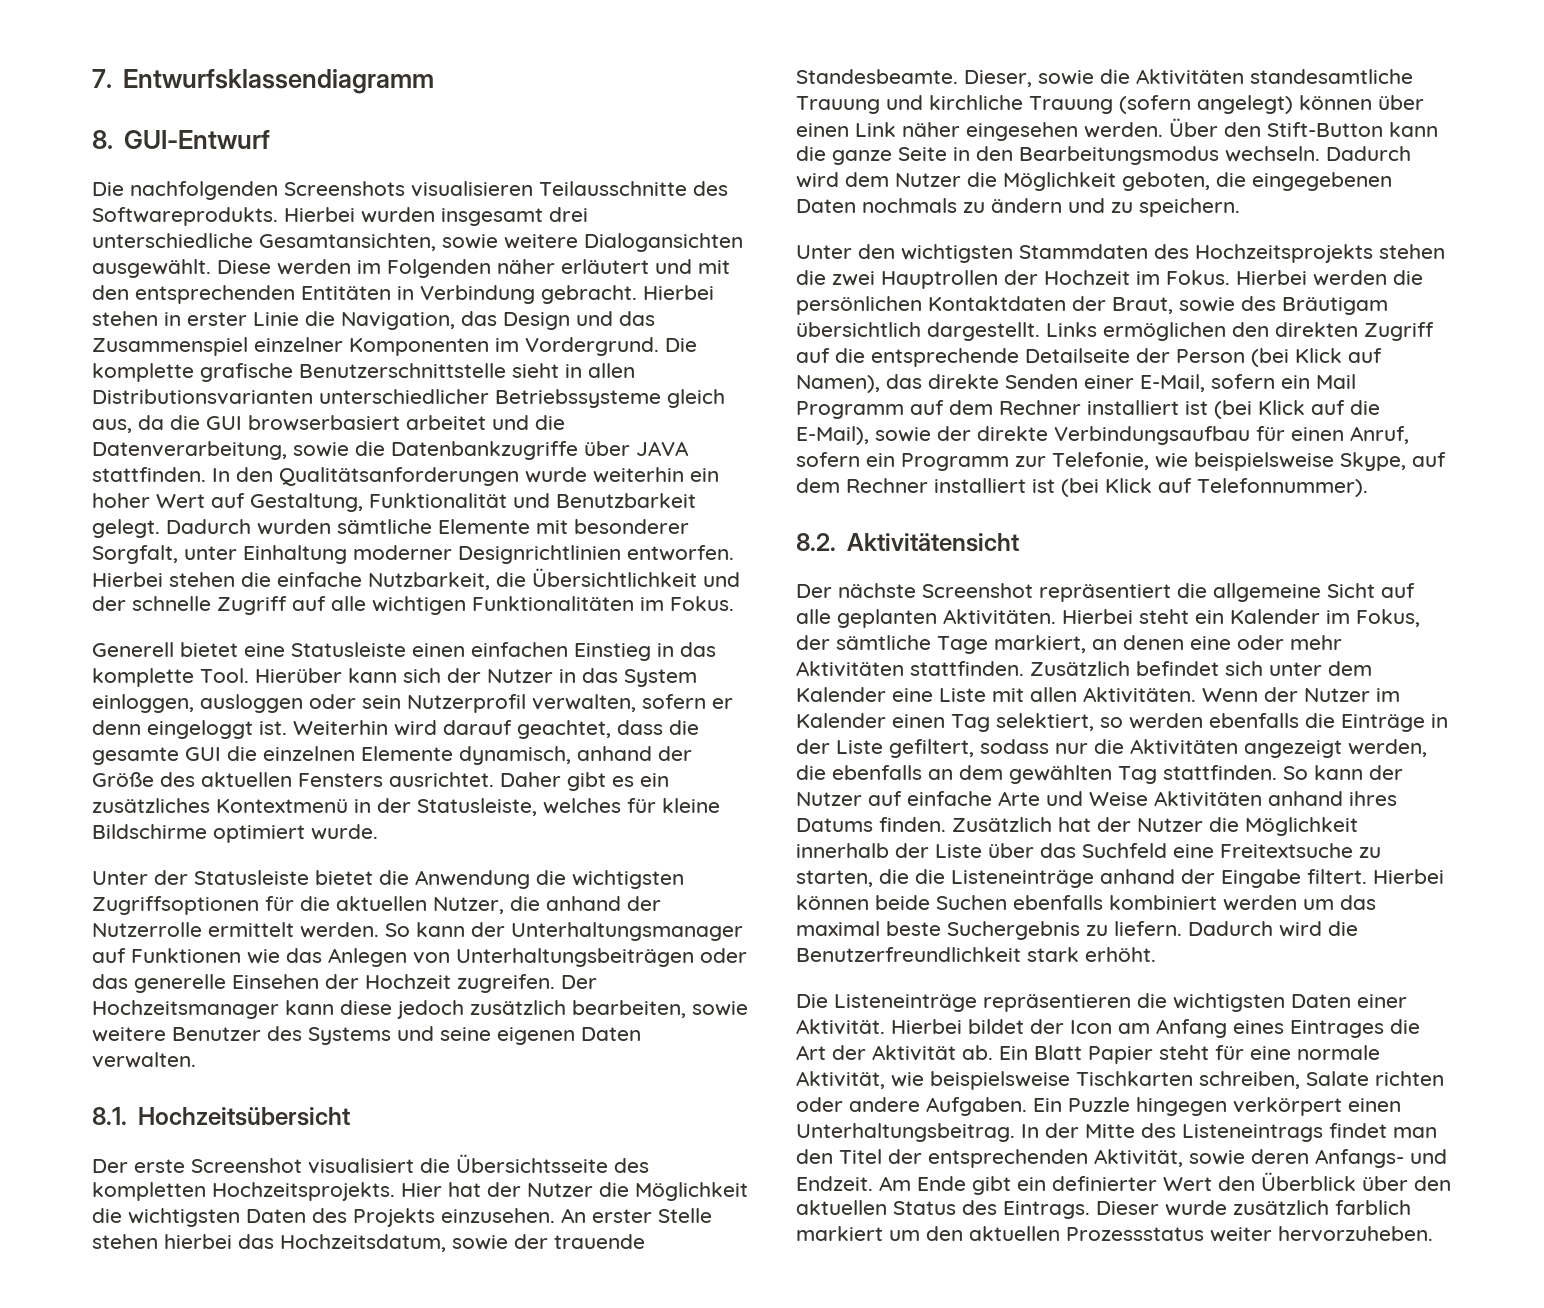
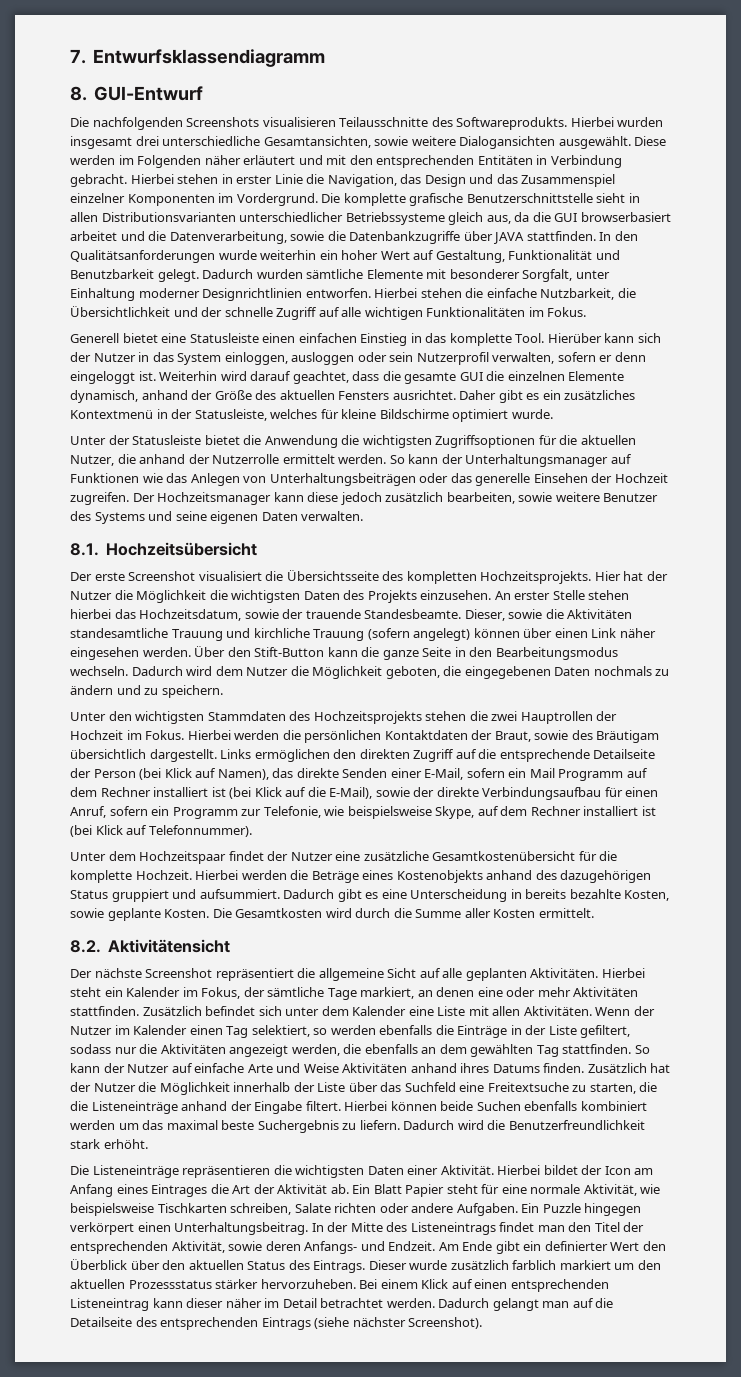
(1368, 487) none -> [70,851,618,864] [70,870,652,883] [70,889,670,902] [70,908,594,921] // Unter dem Hochzeitspaar findet der Nutzer eine zusätzliche Gesamtkostenübersicht für die komplette Hochzeit. Hierbei werden die Beträge eines Kostenobjekts anhand des dazugehörigen Status gruppiert und aufsummiert. Dadurch gibt es eine Unterscheidung in bereits bezahlte Kosten, sowie geplante Kosten. Die Gesamtkosten wird durch die Summe aller Kosten ermittelt.
[1210,1226,1433,1242] weiter hervorzuheben. -> [215,1279,609,1292] [70,1298,614,1311] [70,1317,483,1330] stärker hervorzuheben. Bei einem Klick auf einen entsprechenden Listeneintrag kann dieser näher im Detail betrachtet werden. Dadurch gelangt man auf die Detailseite des entsprechenden Eintrags (siehe nächster Screenshot).

